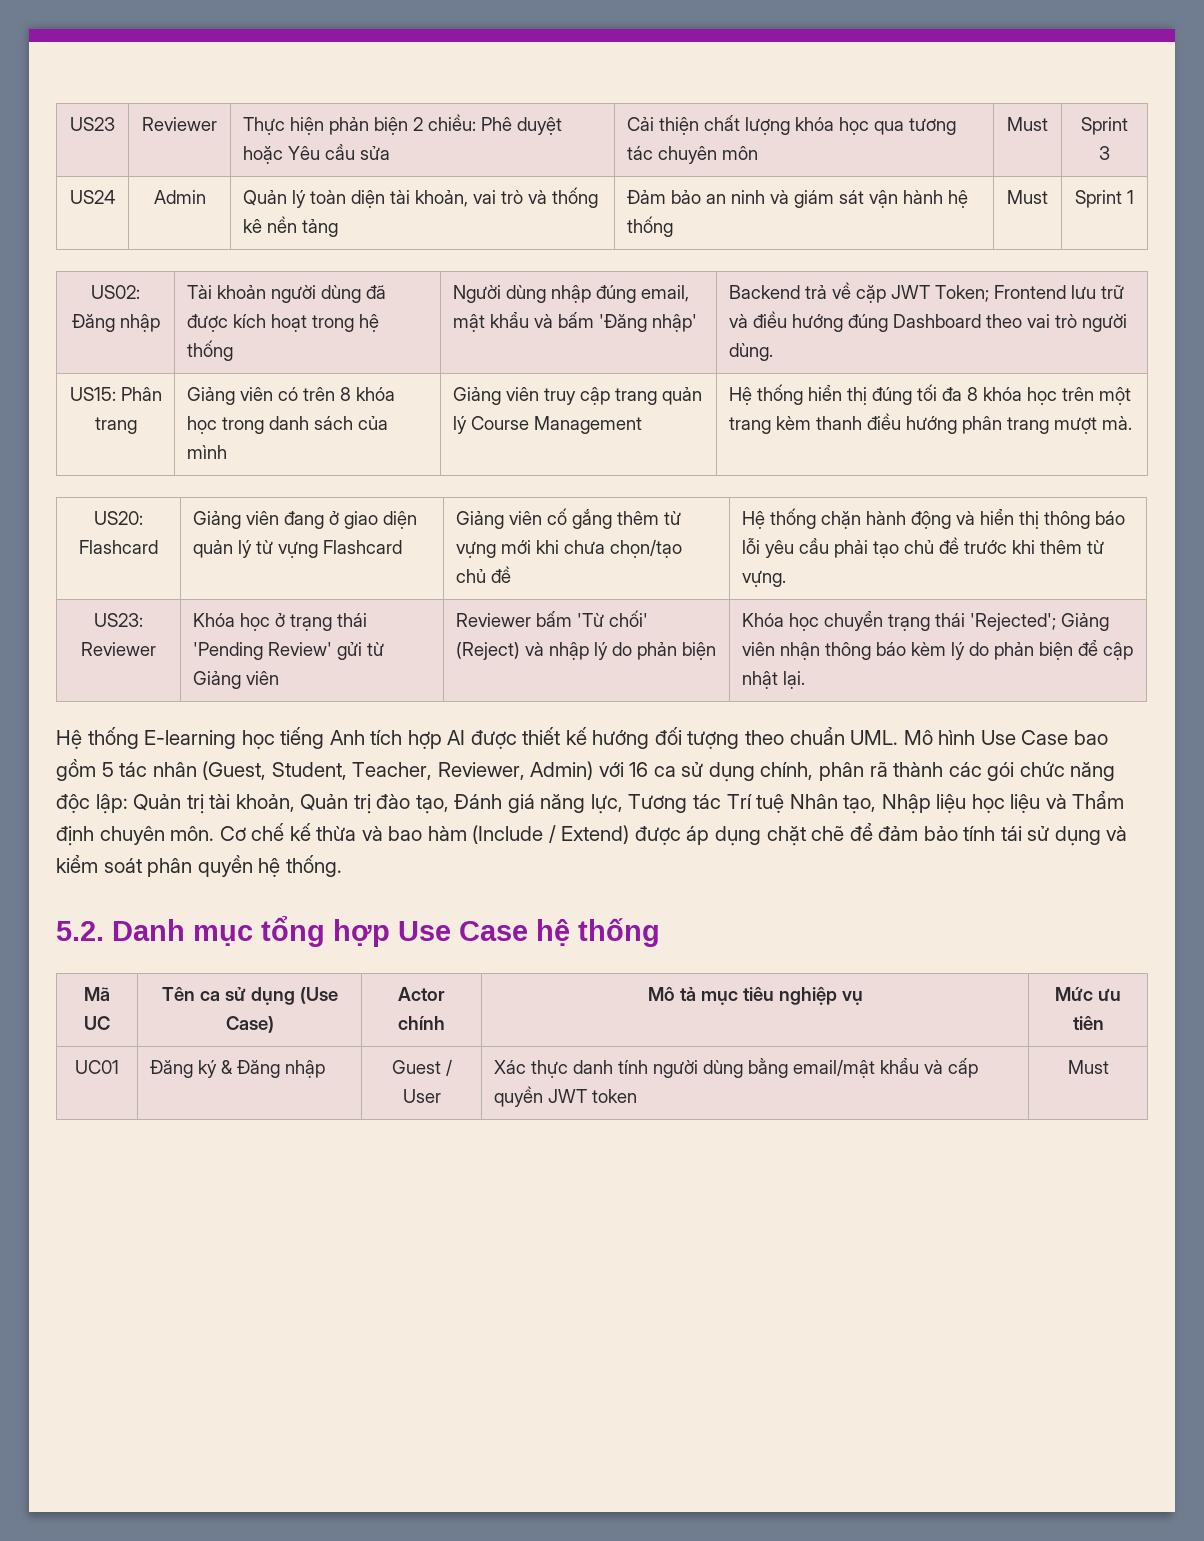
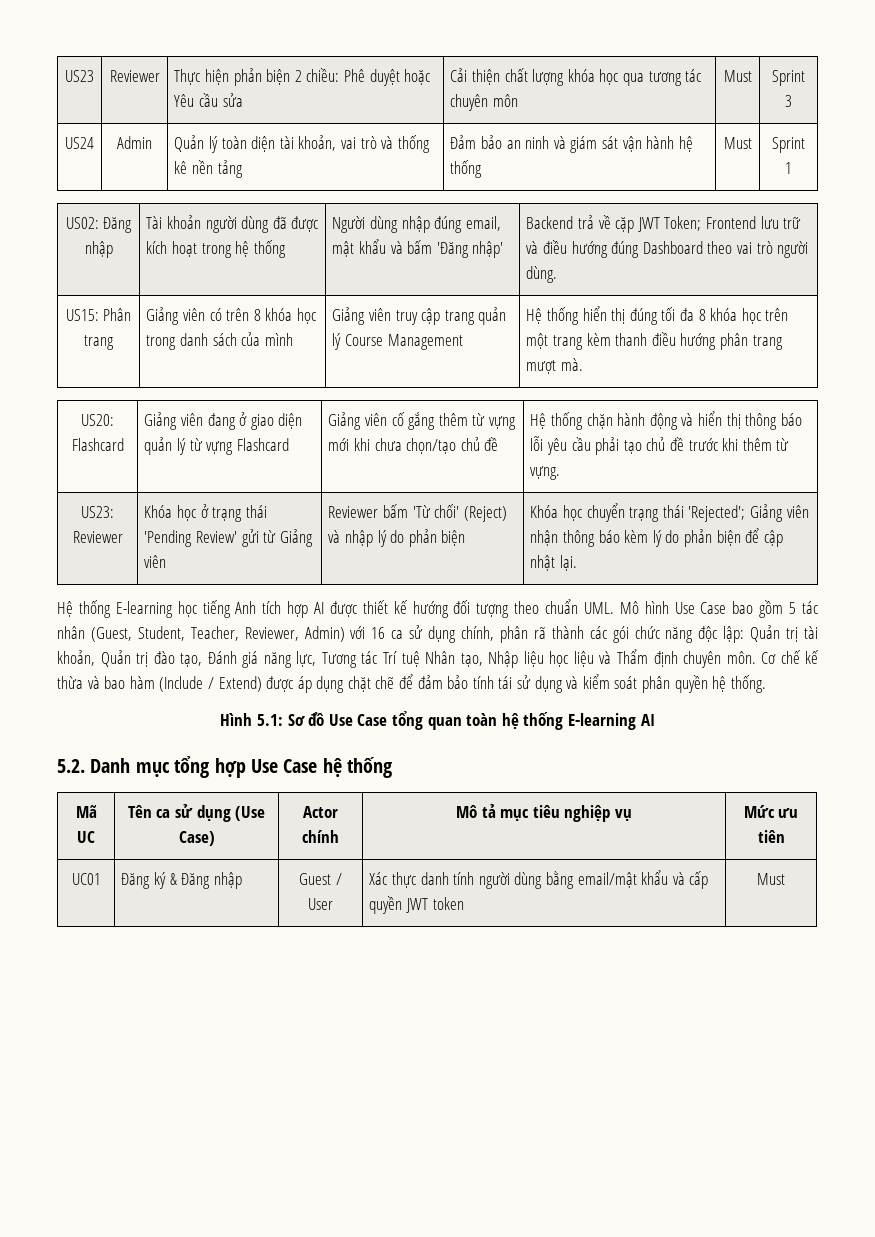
(342, 866) none -> [220,711,655,730] // Hình 5.1: Sơ đồ Use Case tổng quan toàn hệ thống E-learning AI

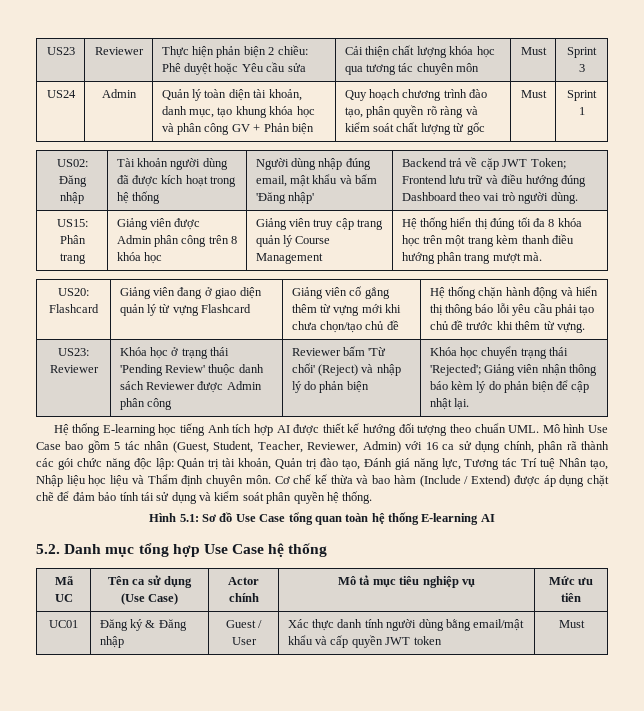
[340,135,430,153] [174,160,243,178] [450,135,693,153] [450,160,483,178] vai trò và thống kê nền tảng | Đảm bảo an ninh và giám sát vận hành hệ thống -> [161,106,315,118] [161,123,314,135] [344,89,488,101] [344,105,478,118] [344,122,485,135] danh mục, tạo khung khóa học và phân công GV + Phản biện | Quy hoạch chương trình đào tạo, phân quyền rõ ràng và kiểm soát chất lượng từ gốc
[209,308,222,321] có -> [174,218,201,230] [116,235,207,247] được Admin phân công
[146,332,293,350] trong danh sách của mình -> (163, 258) none
[241,529,313,547] [144,555,167,568] gửi từ Giảng viên -> [208,364,264,376] [119,381,262,393] [119,398,173,410] thuộc danh sách Reviewer được Admin phân công

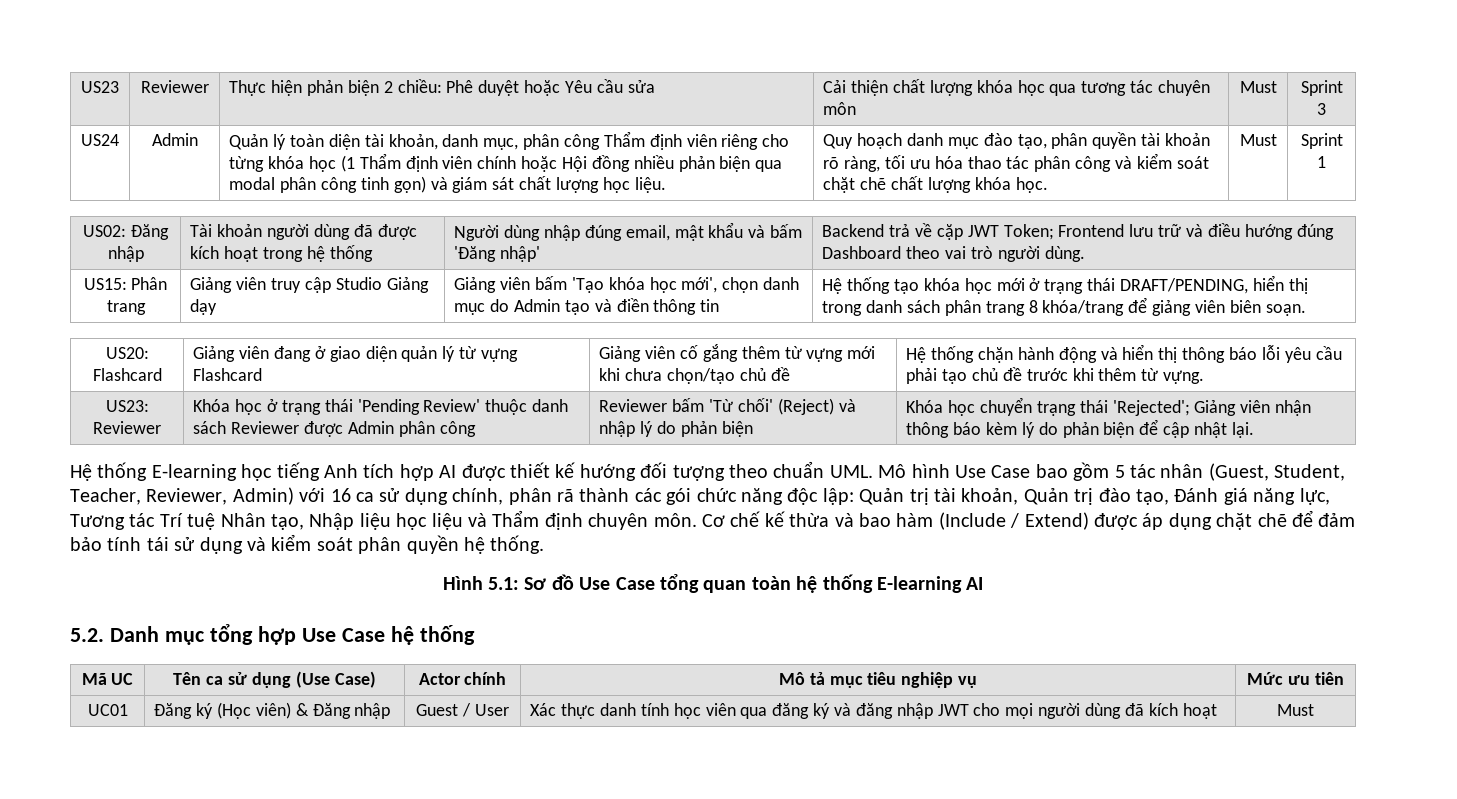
[217,106,315,118] [161,123,314,135] tạo khung khóa học và phân công GV + Phản biện -> [523,131,790,150] [229,153,783,172] [229,176,666,193] phân công Thẩm định viên riêng cho từng khóa học (1 Thẩm định viên chính hoặc Hội đồng nhiều phản biện qua modal phân công tinh gọn) và giám sát chất lượng học liệu.
[402,89,467,101] chương trình -> [907,133,979,149] danh mục
[426,106,478,118] [344,122,485,135] rõ ràng và kiểm soát chất lượng từ gốc -> [1141,133,1211,146] [823,153,1209,172] [823,176,1048,193] tài khoản rõ ràng, tối ưu hóa thao tác phân công và kiểm soát chặt chẽ chất lượng khóa học.
[174,218,201,230] [116,235,238,247] [116,252,163,264] [255,218,384,230] [255,235,331,247] [255,253,323,264] [401,217,582,230] [401,234,574,247] [401,252,543,264] được Admin phân công trên 8 khóa học | Giảng viên truy cập trang quản lý Course Management | Hệ thống hiển thị đúng tối đa 8 khóa học trên một trang kèm thanh điều hướng phân trang mượt mà. -> [271,277,429,293] [190,299,218,315] [454,276,800,293] [454,298,720,315] [822,275,1308,294] [822,297,1306,316] truy cập Studio Giảng dạy | Giảng viên bấm 'Tạo khóa học mới', chọn danh mục do Admin tạo và điền thông tin | Hệ thống tạo khóa học mới ở trạng thái DRAFT/PENDING, hiển thị trong danh sách phân trang 8 khóa/trang để giảng viên biên soạn.
(144, 625) none -> [217,702,291,719] (Học viên)
[386,619,525,631] [287,635,442,648] người dùng bằng email/mật khẩu và cấp quyền JWT token -> [673,703,1217,719] học viên qua đăng ký và đăng nhập JWT cho mọi người dùng đã kích hoạt

